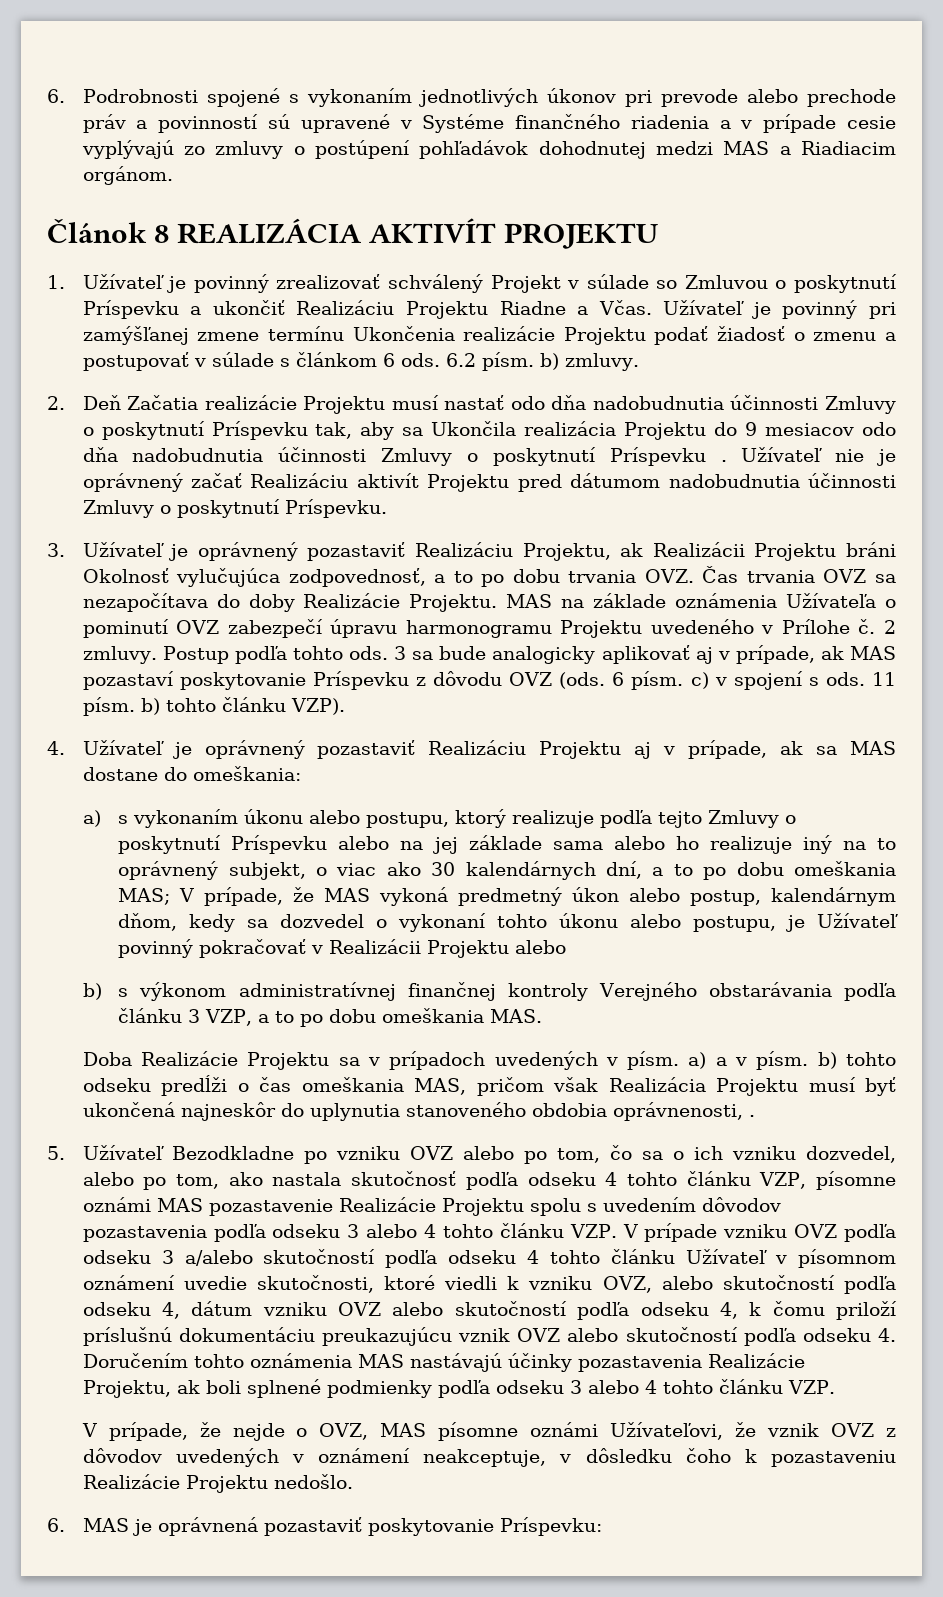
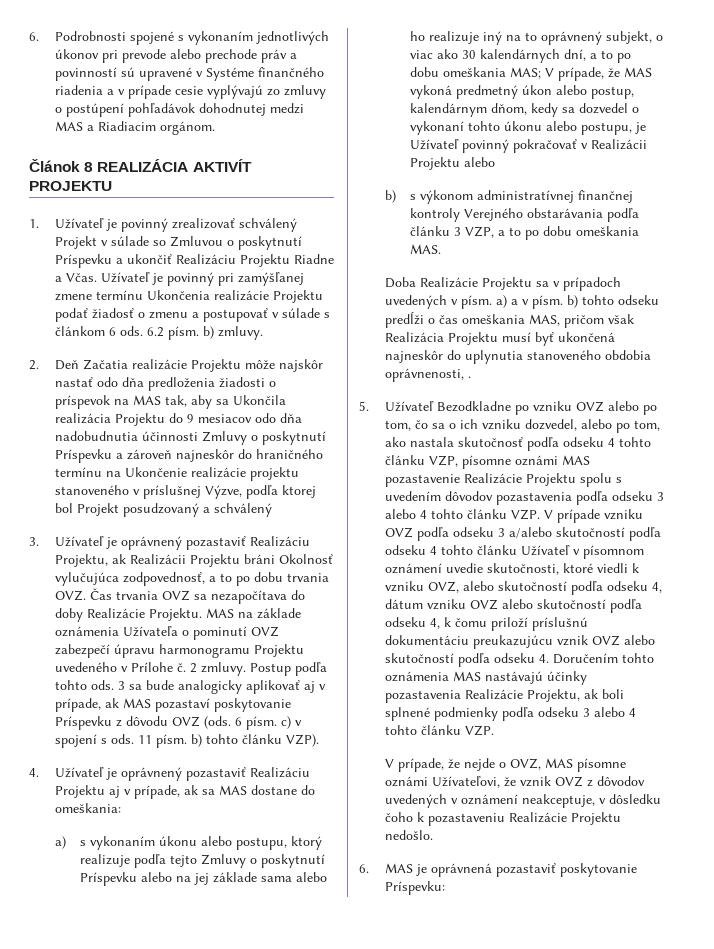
[391,395,439,410] musí -> [244,359,323,372] môže najskôr
[592,395,896,414] [82,421,308,440] nadobudnutia účinnosti Zmluvy o poskytnutí Príspevku -> [147,377,276,391] [54,395,161,409] predloženia žiadosti o príspevok na MAS
[720,447,897,466] [82,473,897,492] [82,499,387,518] . Užívateľ nie je oprávnený začať Realizáciu aktivít Projektu pred dátumom nadobudnutia účinnosti Zmluvy o poskytnutí Príspevku. -> [115,449,323,462] [54,467,299,481] [54,485,316,499] [54,503,272,517] a zároveň najneskôr do hraničného termínu na Ukončenie realizácie projektu stanoveného v príslušnej Výzve, podľa ktorej bol Projekt posudzovaný a schválený

